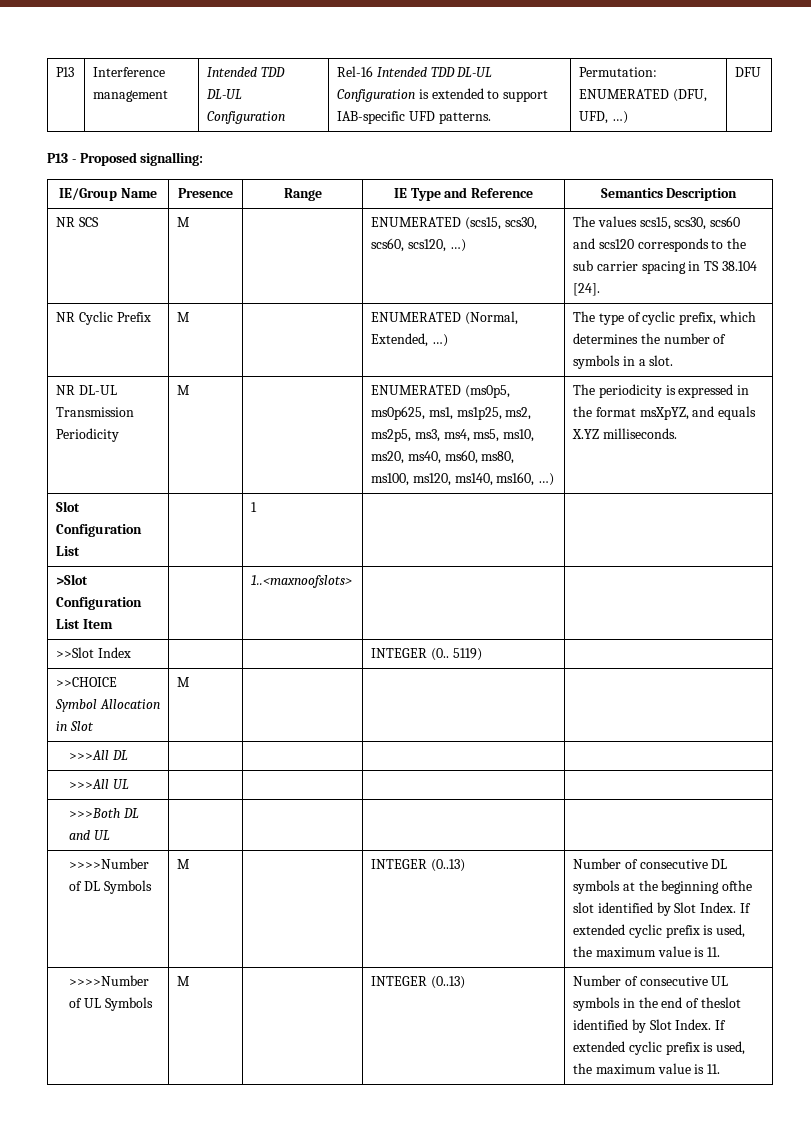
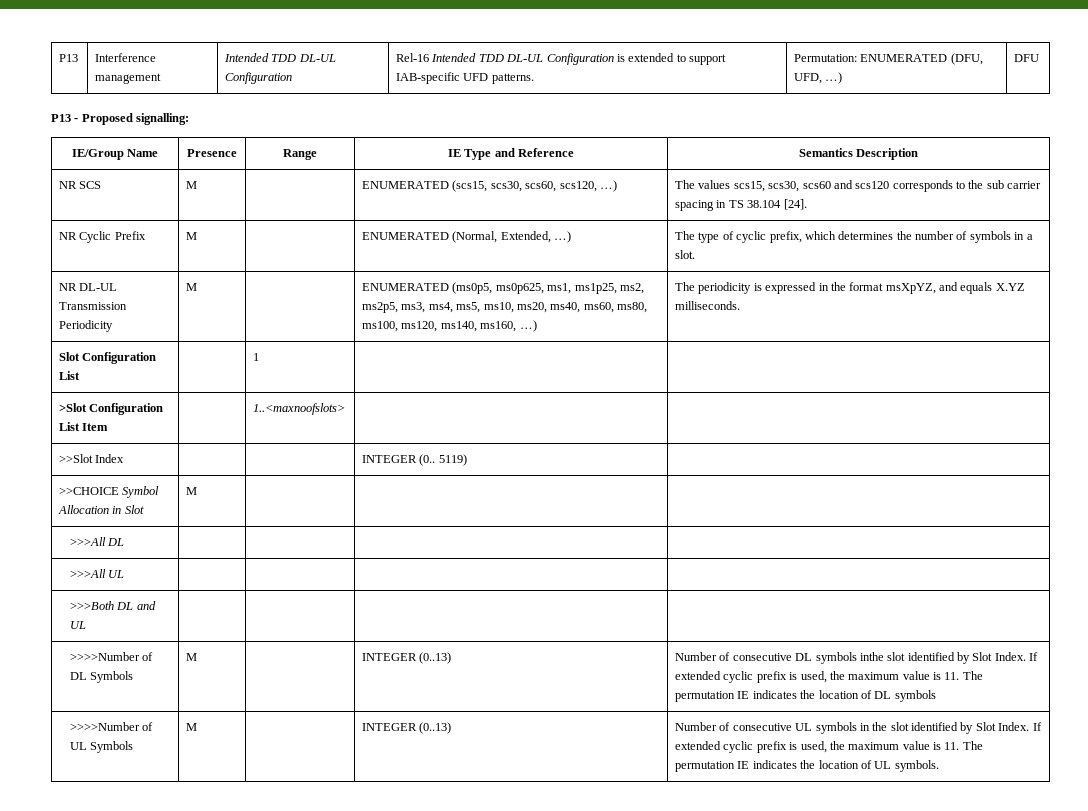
[622,880,753,894] at the beginning ofthe -> [859,652,884,661] inthe
(721, 952) none -> [962,671,983,680] [675,690,936,702] The permutation IE indicates the location of DL symbols
[661,997,741,1008] end of theslot -> [890,722,909,731] slot
(721, 1069) none -> [962,741,983,750] [675,760,939,772] The permutation IE indicates the location of UL symbols.

